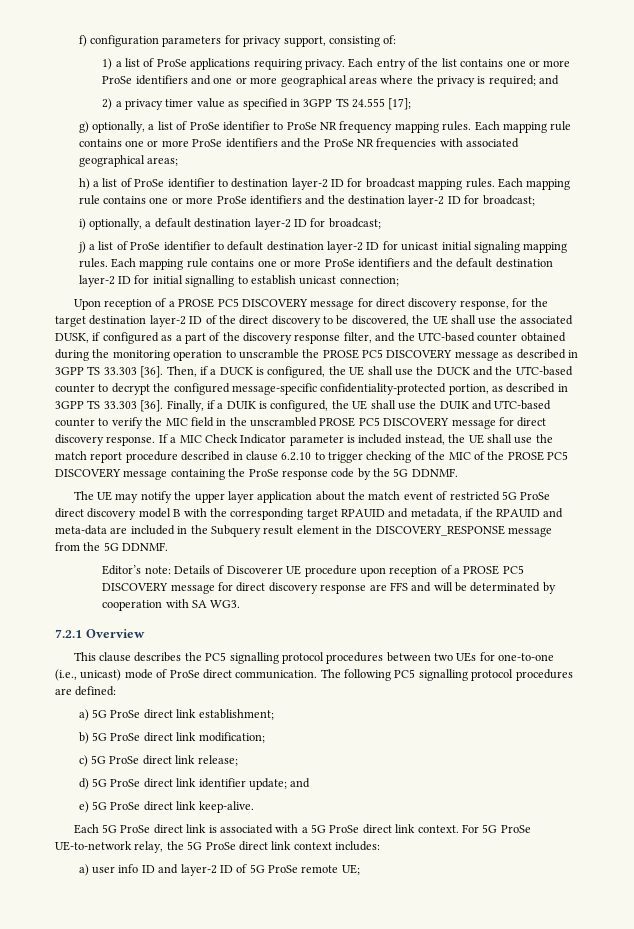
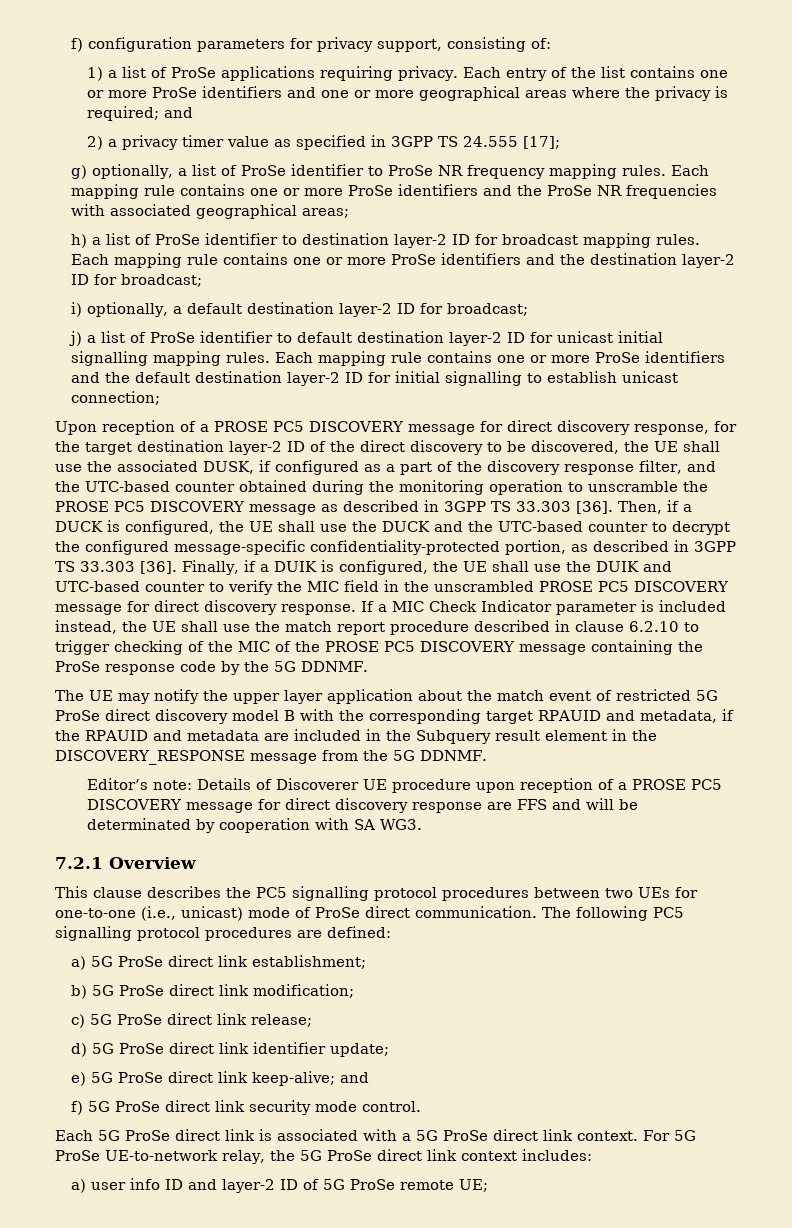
[473,241,520,253] signaling -> [71,351,149,366] signalling
[55,525,107,535] meta-data -> [186,730,259,741] metadata
[290,778,311,788] and -> (390, 1050) none
[198,801,254,813] keep-alive. -> [252,1071,370,1086] [71,1100,422,1115] keep-alive; and // f) 5G ProSe direct link security mode control.

